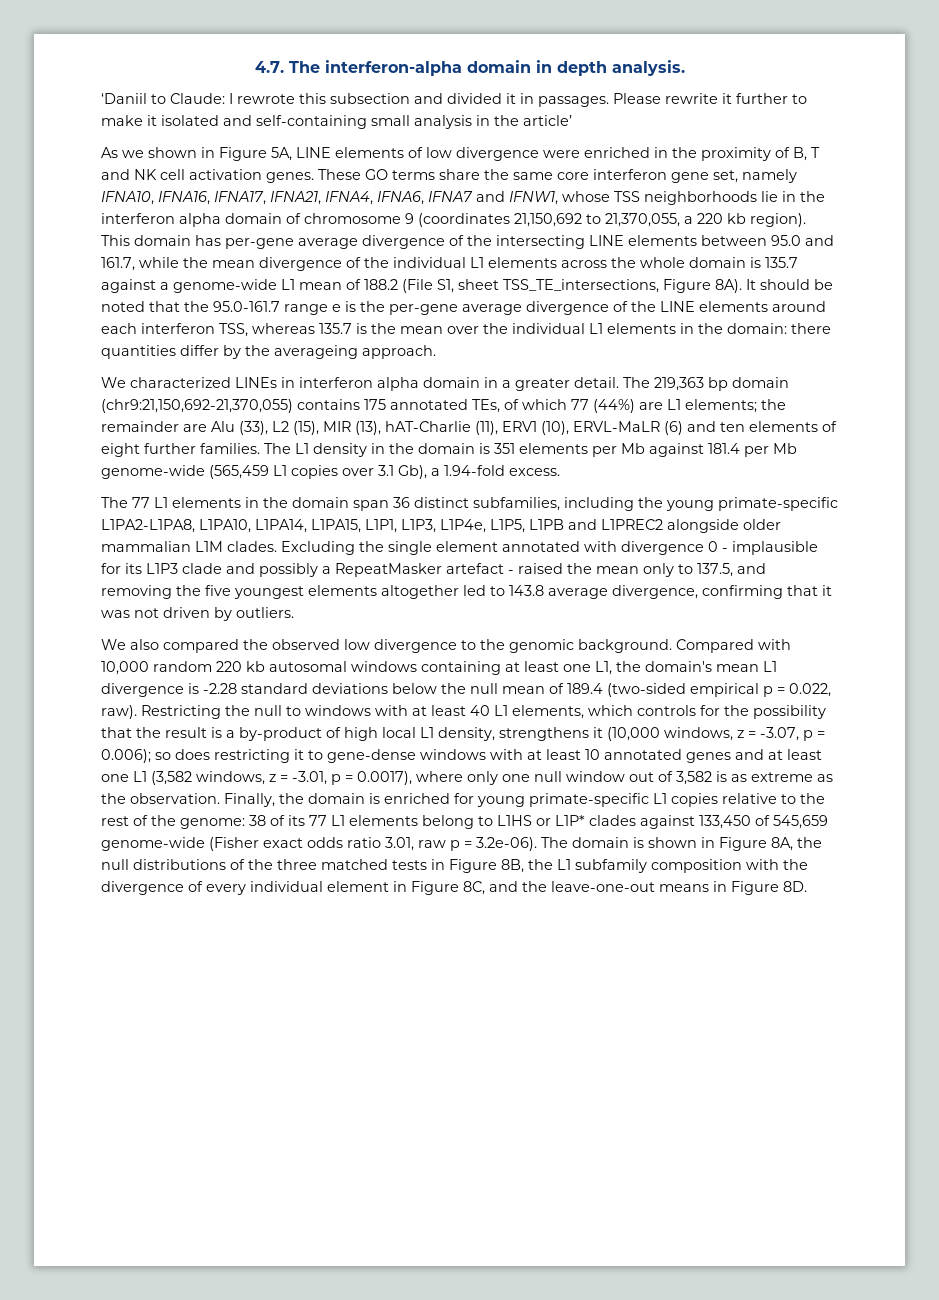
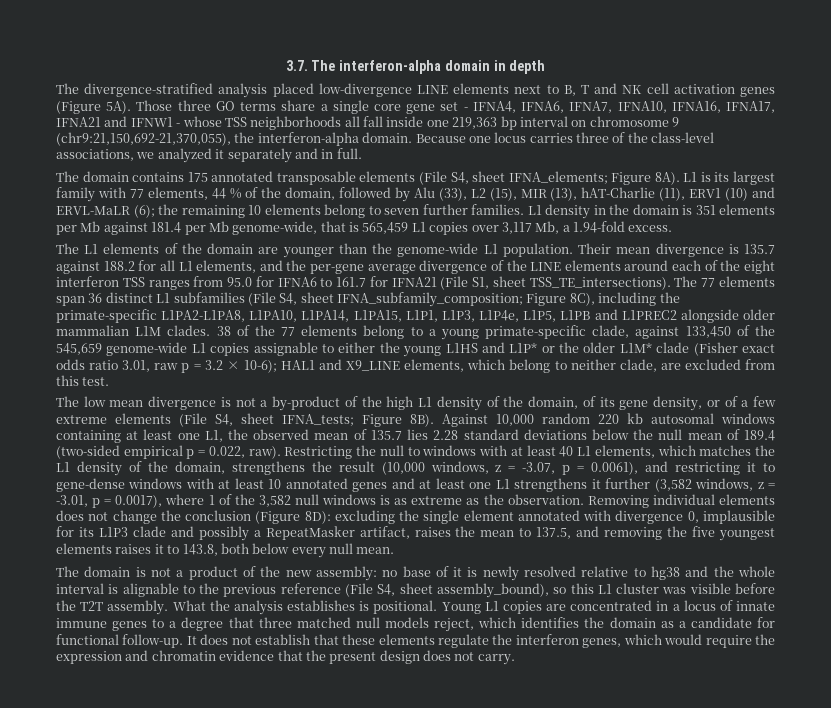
[254,61,284,73] 4.7. -> [285,60,308,71] 3.7.
[611,60,685,76] [101,93,807,107] [101,115,572,129] [101,147,790,161] analysis. // ‘Daniil to Claude: I rewrote this subsection and divided it in passages. Please rewrite it further to make it isolated and self-containing small analysis in the article’ // As we shown in Figure 5A, LINE elements of low divergence were enriched in the proximity of -> [56,83,559,98] // The divergence-stratified analysis placed low-divergence LINE elements next to
[266,169,797,183] [101,191,825,205] [101,213,806,227] [101,235,834,249] [101,257,798,271] [101,279,833,293] [101,301,826,315] [101,323,831,337] [101,345,436,359] [101,377,789,391] [101,399,786,413] [101,421,207,432] genes. These GO terms share the same core interferon gene set, namely IFNA10, IFNA16, IFNA17, IFNA21, IFNA4, IFNA6, IFNA7 and IFNW1, whose TSS neighborhoods lie in the interferon alpha domain of chromosome 9 (coordinates 21,150,692 to 21,370,055, a 220 kb region). This domain has per-gene average divergence of the intersecting LINE elements between 95.0 and 161.7, while the mean divergence of the individual L1 elements across the whole domain is 135.7 against a genome-wide L1 mean of 188.2 (File S1, sheet TSS_TE_intersections, Figure 8A). It should be noted that the 95.0-161.7 range e is the per-gene average divergence of the LINE elements around each interferon TSS, whereas 135.7 is the mean over the individual L1 elements in the domain: there quantities differ by the averageing approach. // We characterized LINEs in interferon alpha domain in a greater detail. The 219,363 bp domain (chr9:21,150,692-21,370,055) contains 175 annotated TEs, of which 77 (44%) are L1 elements; the remainder are -> [740,87,776,97] [56,100,775,114] [56,116,679,130] [56,132,715,146] [56,148,362,163] [56,171,775,185] [56,187,411,202] genes (Figure 5A). Those three GO terms share a single core gene set - IFNA4, IFNA6, IFNA7, IFNA10, IFNA16, IFNA17, IFNA21 and IFNW1 - whose TSS neighborhoods all fall inside one 219,363 bp interval on chromosome 9 (chr9:21,150,692-21,370,055), the interferon-alpha domain. Because one locus carries three of the class-level associations, we analyzed it separately and in full. // The domain contains 175 annotated transposable elements (File S4, sheet IFNA_elements; Figure 8A). L1 is its largest family with 77 elements, 44 % of the domain, followed by
[541,421,837,435] [101,443,140,457] (10), ERVL-MaLR (6) and ten elements of eight -> [725,187,776,201] [56,204,419,218] (10) and ERVL-MaLR (6); the remaining 10 elements belong to seven
[264,443,291,454] The -> (524, 209) none
[101,465,269,479] genome-wide (565,459 -> [232,221,409,235] genome-wide, that is 565,459
[378,465,427,479] 3.1 Gb), -> [501,221,560,234] 3,117 Mb,
[132,497,560,511] 77 L1 elements in the domain span 36 distinct subfamilies, -> [84,243,776,258] [56,260,776,274] [56,276,775,290] [56,292,595,307] L1 elements of the domain are younger than the genome-wide L1 population. Their mean divergence is 135.7 against 188.2 for all L1 elements, and the per-gene average divergence of the LINE elements around each of the eight interferon TSS ranges from 95.0 for IFNA6 to 161.7 for IFNA21 (File S1, sheet TSS_TE_intersections). The 77 elements span 36 distinct L1 subfamilies (File S4, sheet IFNA_subfamily_composition; Figure 8C),
[666,500,714,511] young -> (680, 297) none
[281,541,818,555] [101,563,766,577] [101,585,832,599] [101,607,294,621] [101,639,791,653] Excluding the single element annotated with divergence 0 - implausible for its L1P3 clade and possibly a RepeatMasker artefact - raised the mean only to 137.5, and removing the five youngest elements altogether led to 143.8 average divergence, confirming that it was not driven by outliers. // We also compared the observed low divergence to the genomic background. Compared with -> [216,325,775,340] [56,342,776,357] [56,359,776,373] [56,375,110,386] [56,396,777,411] [56,413,488,427] 38 of the 77 elements belong to a young primate-specific clade, against 133,450 of the 545,659 genome-wide L1 copies assignable to either the young L1HS and L1P* or the older L1M* clade (Fisher exact odds ratio 3.01, raw p = 3.2 × 10-6); HAL1 and X9_LINE elements, which belong to neither clade, are excluded from this test. // The low mean divergence is not a by-product of the high L1 density of the domain, of its gene density, or of a few extreme elements (File S4, sheet IFNA_tests; Figure 8B). Against
[645,661,777,672] [101,683,237,697] domain's mean L1 divergence is -2.28 -> [253,429,459,440] observed mean of 135.7 lies 2.28
[637,705,826,719] [101,727,603,741] controls for the possibility that the result is a by-product of high local L1 density, strengthens it -> [699,445,775,456] [56,461,375,476] matches the L1 density of the domain, strengthens the result
[101,749,210,763] 0.006); so does -> [591,461,669,475] 0.0061), and
(147, 776) none -> [514,478,651,492] strengthens it further
[467,771,712,785] only one null window out of 3,582 -> [208,494,377,507] 1 of the 3,582 null windows
[224,793,825,807] [101,815,828,829] [101,837,822,851] [101,859,808,873] [101,881,807,895] Finally, the domain is enriched for young primate-specific L1 copies relative to the rest of the genome: 38 of its 77 L1 elements belong to L1HS or L1P* clades against 133,450 of 545,659 genome-wide (Fisher exact odds ratio 3.01, raw p = 3.2e-06). The domain is shown in Figure 8A, the null distributions of the three matched tests in Figure 8B, the L1 subfamily composition with the divergence of every individual element in Figure 8C, and the leave-one-out means in Figure 8D. -> [587,494,775,508] [56,510,775,524] [56,526,776,541] [56,543,395,558] [56,566,776,581] [56,583,775,598] [56,600,775,615] [56,617,775,632] [56,634,775,648] [56,650,515,665] Removing individual elements does not change the conclusion (Figure 8D): excluding the single element annotated with divergence 0, implausible for its L1P3 clade and possibly a RepeatMasker artifact, raises the mean to 137.5, and removing the five youngest elements raises it to 143.8, both below every null mean. // The domain is not a product of the new assembly: no base of it is newly resolved relative to hg38 and the whole interval is alignable to the previous reference (File S4, sheet assembly_bound), so this L1 cluster was visible before the T2T assembly. What the analysis establishes is positional. Young L1 copies are concentrated in a locus of innate immune genes to a degree that three matched null models reject, which identifies the domain as a candidate for functional follow-up. It does not establish that these elements regulate the interferon genes, which would require the expression and chromatin evidence that the present design does not carry.

